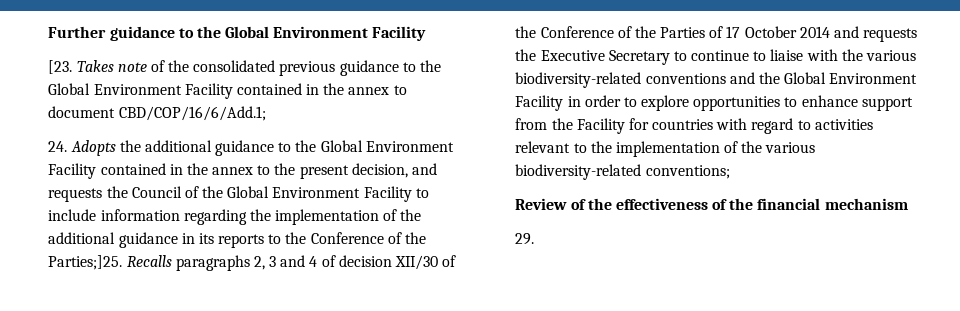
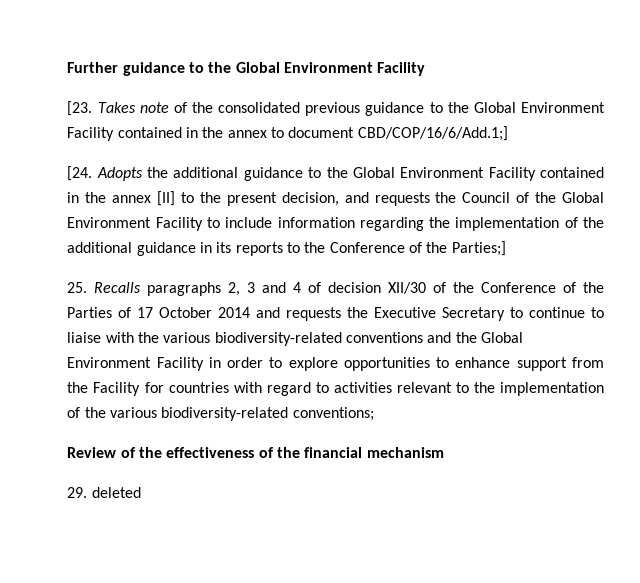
[118,106,266,121] [48,141,68,152] CBD/COP/16/6/Add.1; // 24. -> [357,126,508,141] [67,166,93,181] CBD/COP/16/6/Add.1;] // [24.
(254, 171) none -> [157,191,176,206] [II]
[48,255,123,270] Parties;]25. -> [451,241,506,256] [67,282,88,293] Parties;] // 25.
(535, 239) none -> [91,487,141,498] deleted

